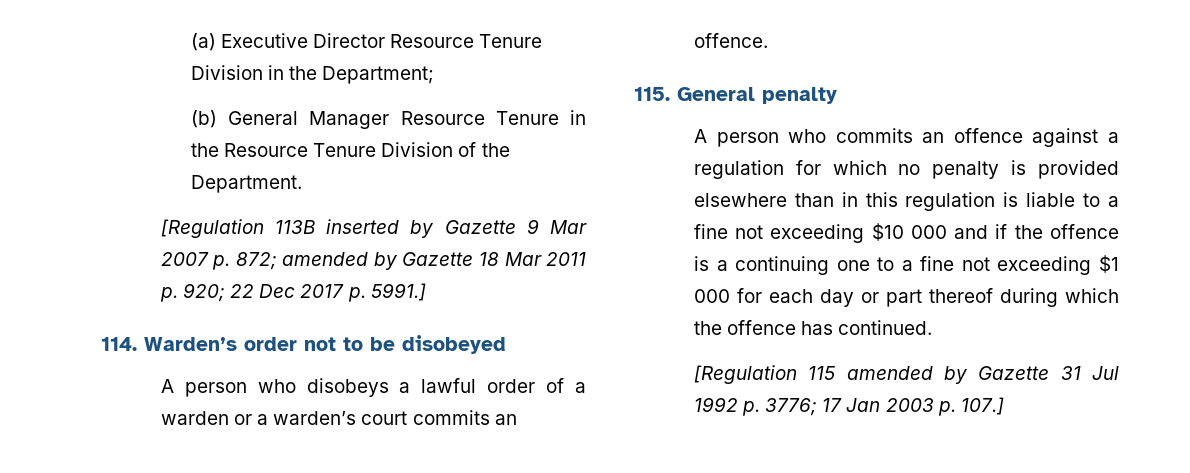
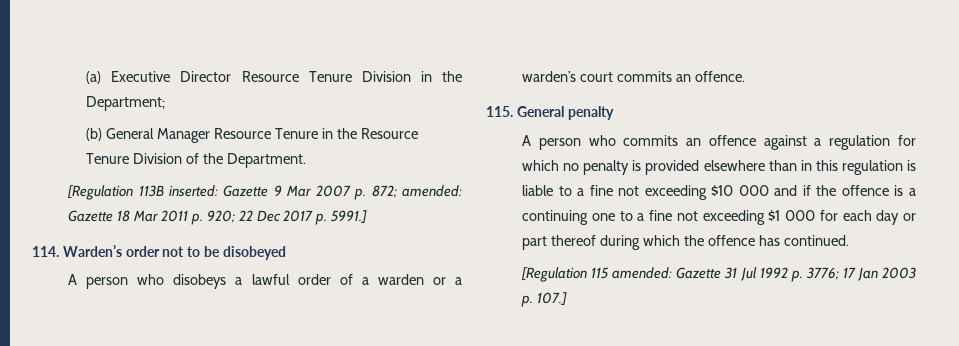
[326,219,435,238] inserted by -> [168,185,218,197] inserted:
[282,252,398,270] amended by -> [402,185,463,197] amended:
[846,366,968,384] amended by -> [612,267,673,279] amended:

